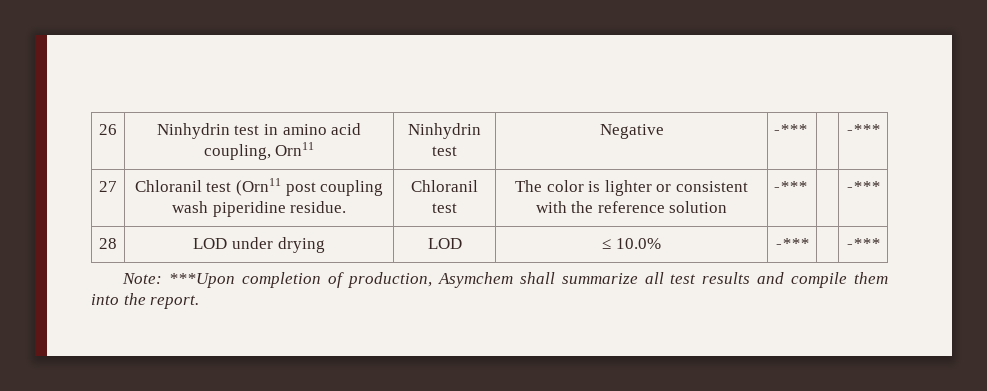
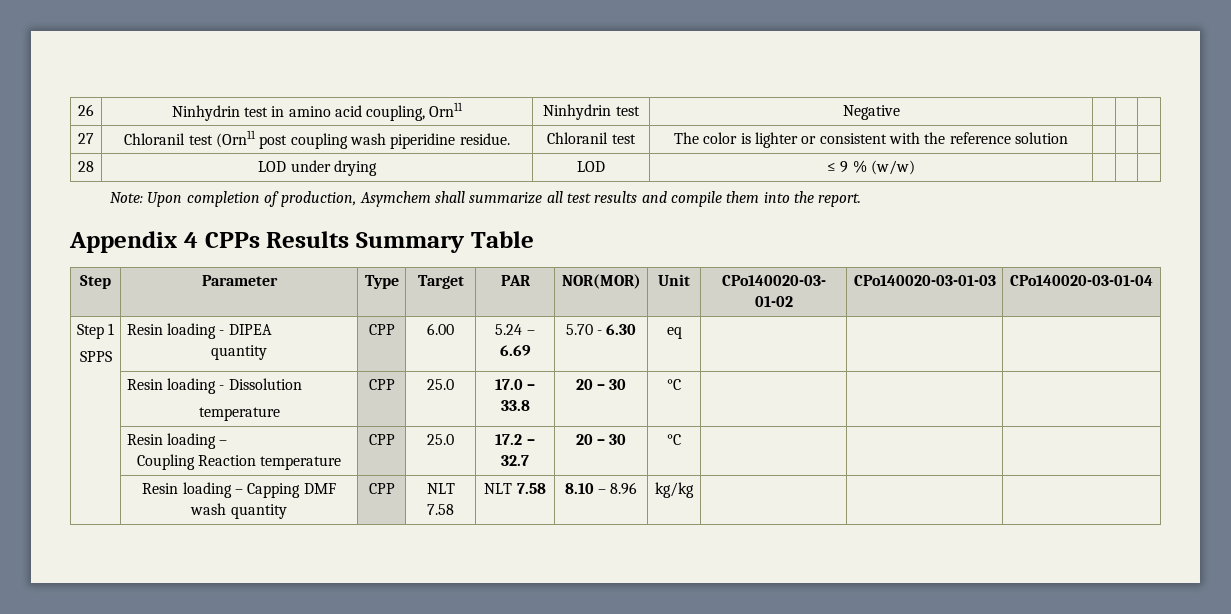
[774,124,808,135] [846,124,880,135] -*** | | -*** -> (900, 112) | |
[774,181,808,192] [846,181,880,192] -*** | | -*** -> (1068, 138) | |
[615,238,661,249] [775,238,809,249] [846,238,880,249] 10.0% | -*** | | -*** -> [840,160,915,175] 9 % (w/w) | | |
[169,273,236,288] ***Upon -> [147,192,183,207] Upon
(200, 302) none -> [69,231,534,253] [80,275,111,289] [201,275,278,286] [364,275,399,289] [417,275,464,289] [500,275,531,286] [561,274,641,289] [658,274,690,286] [721,275,826,286] [754,296,793,307] [853,275,996,286] [1010,275,1153,286] [76,323,115,339] [79,351,112,362] [126,323,272,339] [211,345,267,360] [368,324,395,335] [427,323,454,335] [495,324,535,335] [499,345,531,356] [565,324,637,335] [666,327,682,339] [126,378,302,394] [198,407,280,421] [368,379,395,390] [427,379,454,390] [494,379,536,390] [500,400,530,411] [575,379,627,390] [667,379,681,390] [126,433,228,449] [136,454,342,470] [368,434,395,445] [427,434,454,445] [495,434,535,445] [501,455,529,466] [575,434,627,445] [667,434,681,445] [142,482,336,498] [190,503,287,519] [368,483,395,494] [426,483,455,494] [427,504,454,515] [484,483,546,494] [564,482,638,495] [655,482,694,498] // Appendix 4 CPPs Results Summary Table // Step | Parameter | Type | Target | PAR | NOR(MOR) | Unit | CPo140020-03- 01-02 | CPo140020-03-01-03 | CPo140020-03-01-04 // Step 1 // SPPS | Resin loading - DIPEA // quantity | CPP | 6.00 | 5.24 – 6.69 | 5.70 - 6.30 | eq | | | // | Resin loading - Dissolution // temperature | CPP | 25.0 | 17.0 – 33.8 | 20 – 30 | °C | | | // | Resin loading – // Coupling Reaction temperature | CPP | 25.0 | 17.2 – 32.7 | 20 – 30 | °C | | | // | Resin loading – Capping DMF wash quantity | CPP | NLT 7.58 | NLT 7.58 | 8.10 – 8.96 | kg/kg | | |

